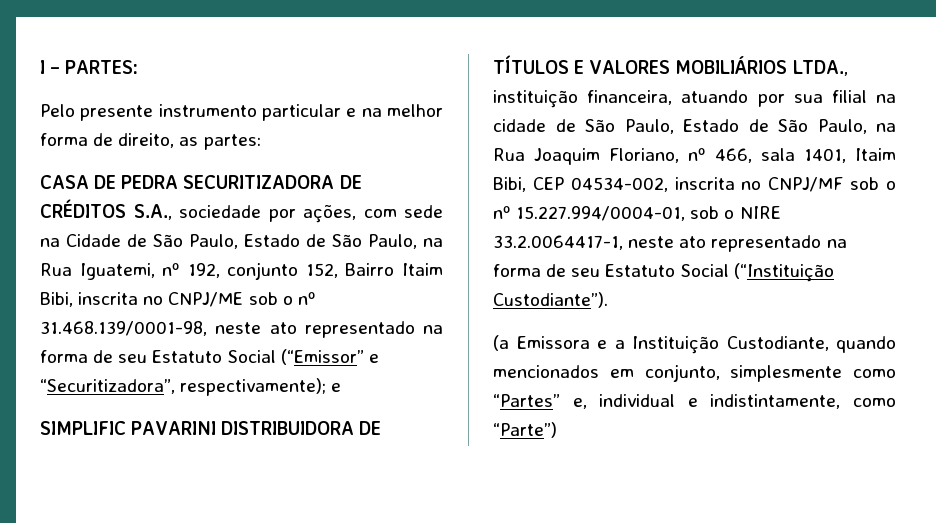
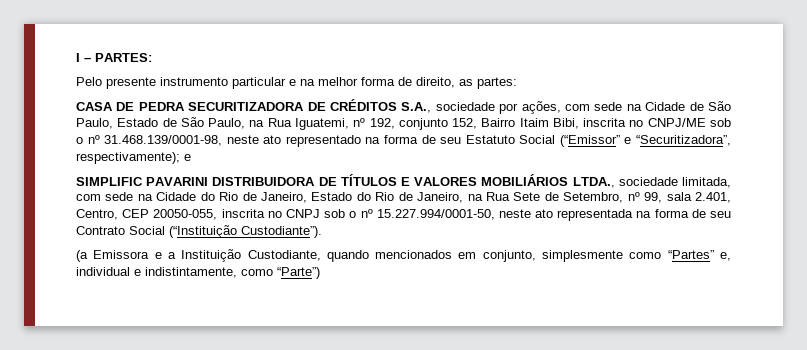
[493,90,897,108] [493,119,896,134] [493,148,896,165] [493,177,897,192] [493,206,781,221] [493,235,847,252] [493,264,676,277] instituição financeira, atuando por sua filial na cidade de São Paulo, Estado de São Paulo, na Rua Joaquim Floriano, nº 466, sala 1401, Itaim Bibi, CEP 04534-002, inscrita no CNPJ/MF sob o nº 15.227.994/0004-01, sob o NIRE 33.2.0064417-1, neste ato representado na forma de seu Estatuto -> [618,177,731,188] [76,192,732,203] [76,209,731,221] [76,226,125,235] sociedade limitada, com sede na Cidade do Rio de Janeiro, Estado do Rio de Janeiro, na Rua Sete de Setembro, nº 99, sala 2.401, Centro, CEP 20050-055, inscrita no CNPJ sob o nº 15.227.994/0001-50, neste ato representada na forma de seu Contrato

